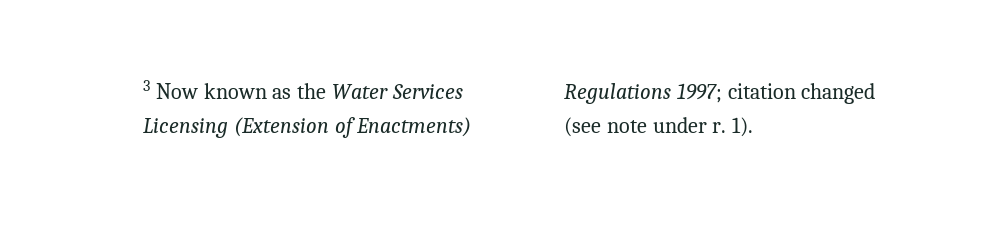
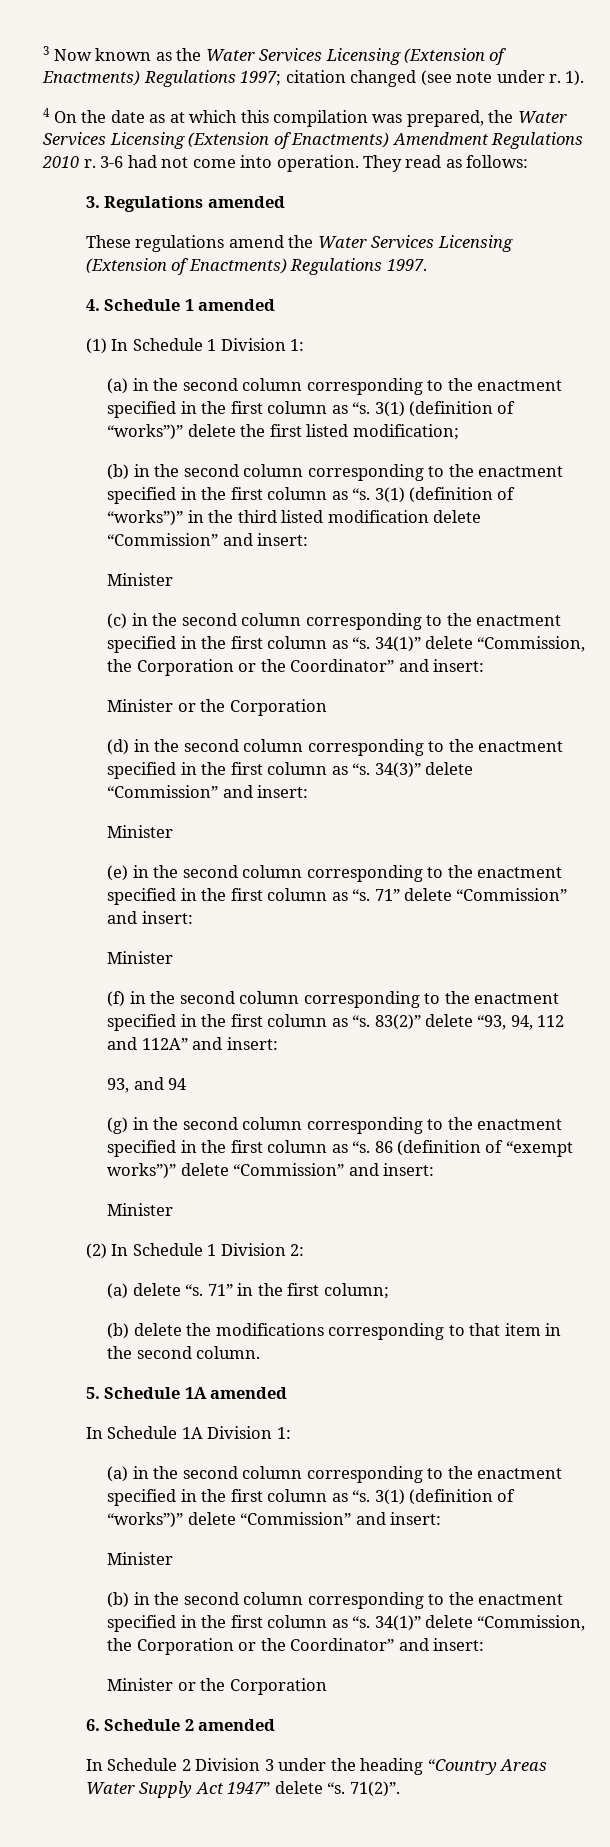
(754, 127) none -> [43,108,567,127] [43,132,584,149] [42,155,529,172] [86,196,285,212] [86,235,513,252] [86,258,427,275] [86,299,276,311] [86,338,305,354] [107,378,562,395] [107,401,516,418] [107,424,459,440] [107,464,563,481] [107,487,516,504] [107,510,482,526] [107,533,309,546] [107,573,174,586] [107,613,561,630] [107,636,586,653] [107,659,485,676] [107,699,327,716] [107,739,563,756] [107,762,473,779] [107,785,309,798] [107,825,174,838] [107,865,562,882] [107,888,568,905] [107,911,193,924] [107,951,174,964] [107,991,559,1008] [107,1014,565,1031] [107,1037,278,1050] [107,1077,187,1093] [107,1117,562,1134] [107,1140,573,1157] [107,1163,435,1179] [107,1203,174,1216] [86,1243,305,1259] [107,1283,389,1299] [107,1323,561,1340] [107,1346,261,1359] [86,1387,288,1399] [86,1426,291,1439] [107,1466,562,1483] [107,1489,516,1506] [107,1512,442,1528] [107,1552,174,1565] [107,1592,563,1609] [107,1615,586,1632] [107,1638,485,1655] [107,1678,327,1695] [86,1719,276,1731] [86,1758,548,1775] [86,1781,400,1798] // 4 On the date as at which this compilation was prepared, the Water Services Licensing (Extension of Enactments) Amendment Regulations 2010 r. 3-6 had not come into operation. They read as follows: // 3. Regulations amended // These regulations amend the Water Services Licensing (Extension of Enactments) Regulations 1997. // 4. Schedule 1 amended // (1) In Schedule 1 Division 1: // (a) in the second column corresponding to the enactment specified in the first column as “s. 3(1) (definition of “works”)” delete the first listed modification; // (b) in the second column corresponding to the enactment specified in the first column as “s. 3(1) (definition of “works”)” in the third listed modification delete “Commission” and insert: // Minister // (c) in the second column corresponding to the enactment specified in the first column as “s. 34(1)” delete “Commission, the Corporation or the Coordinator” and insert: // Minister or the Corporation // (d) in the second column corresponding to the enactment specified in the first column as “s. 34(3)” delete “Commission” and insert: // Minister // (e) in the second column corresponding to the enactment specified in the first column as “s. 71” delete “Commission” and insert: // Minister // (f) in the second column corresponding to the enactment specified in the first column as “s. 83(2)” delete “93, 94, 112 and 112A” and insert: // 93, and 94 // (g) in the second column corresponding to the enactment specified in the first column as “s. 86 (definition of “exempt works”)” delete “Commission” and insert: // Minister // (2) In Schedule 1 Division 2: // (a) delete “s. 71” in the first column; // (b) delete the modifications corresponding to that item in the second column. // 5. Schedule 1A amended // In Schedule 1A Division 1: // (a) in the second column corresponding to the enactment specified in the first column as “s. 3(1) (definition of “works”)” delete “Commission” and insert: // Minister // (b) in the second column corresponding to the enactment specified in the first column as “s. 34(1)” delete “Commission, the Corporation or the Coordinator” and insert: // Minister or the Corporation // 6. Schedule 2 amended // In Schedule 2 Division 3 under the heading “Country Areas Water Supply Act 1947” delete “s. 71(2)”.

